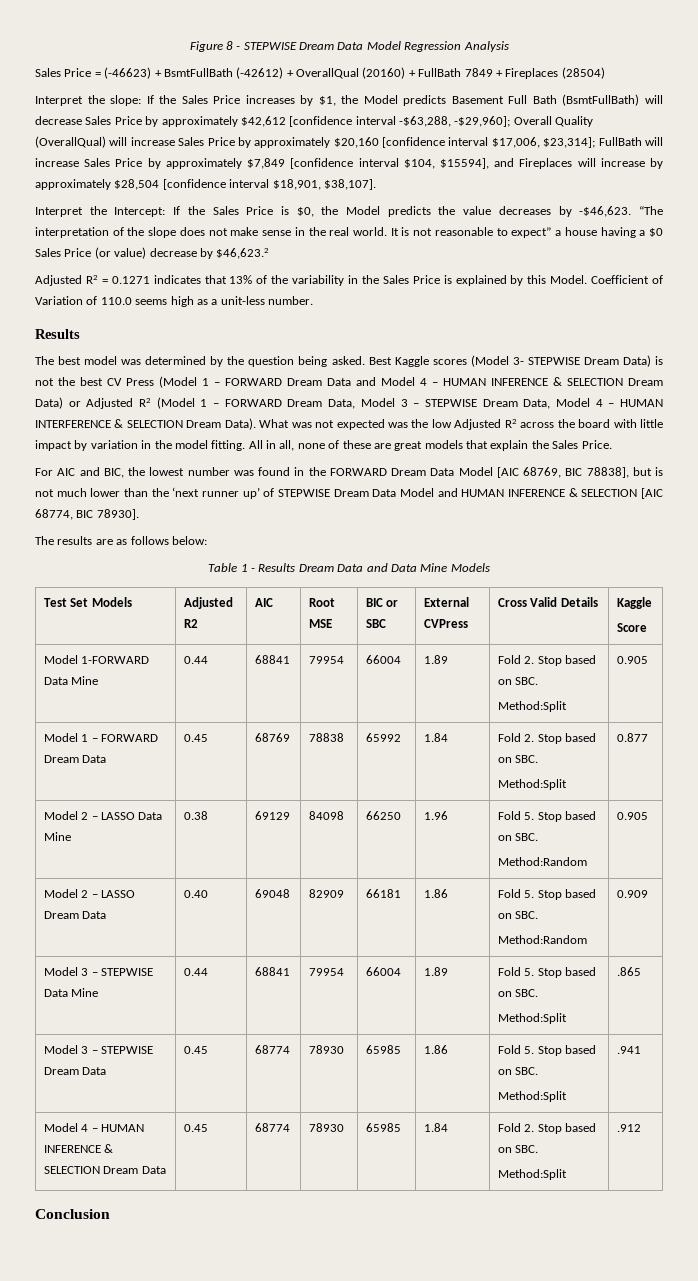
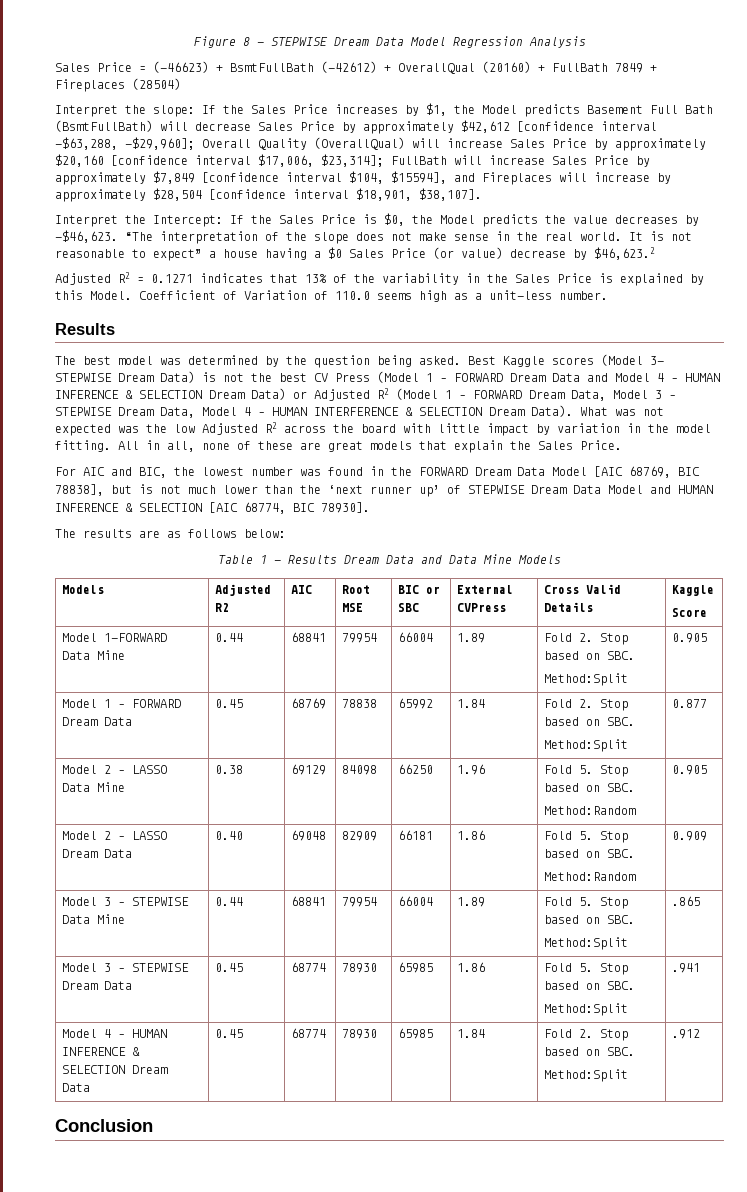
[43,598,89,607] Test Set -> (561, 559) none

